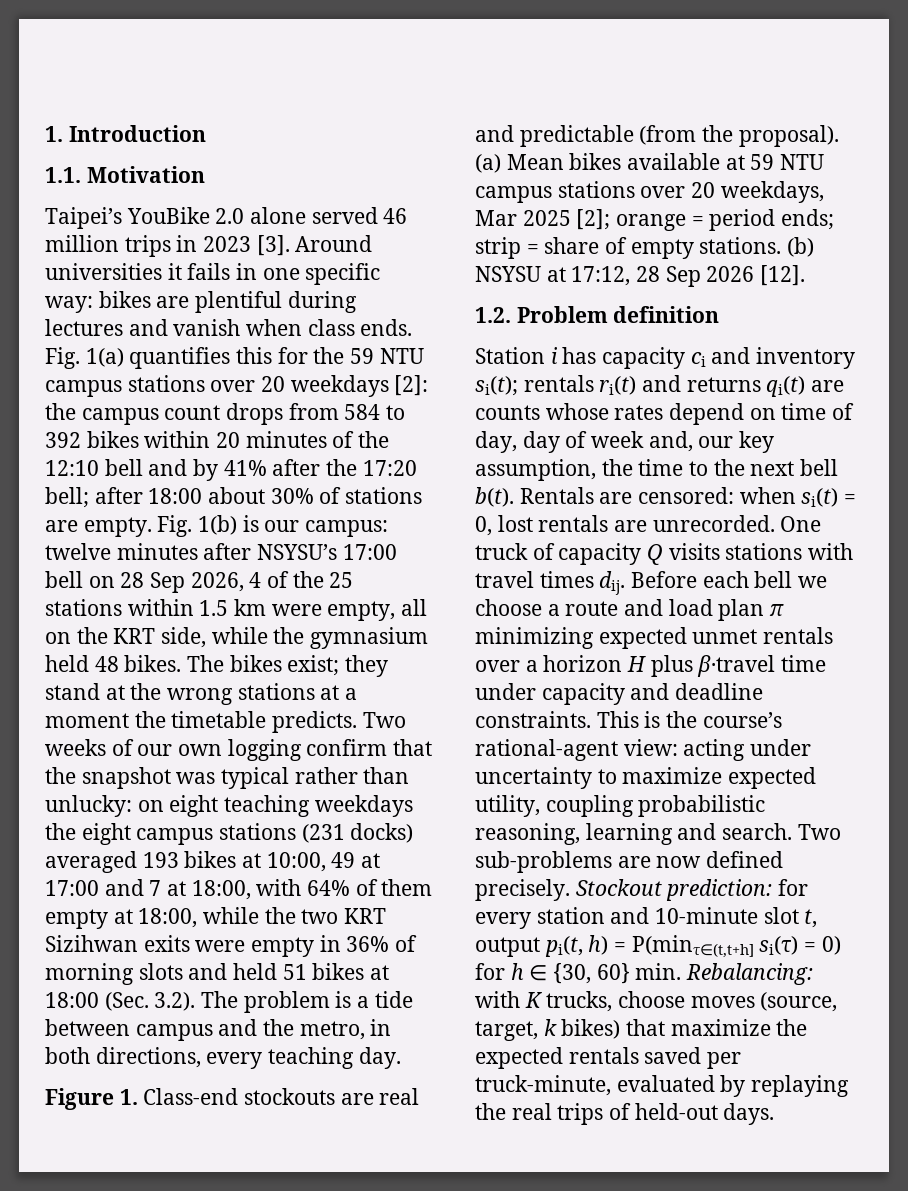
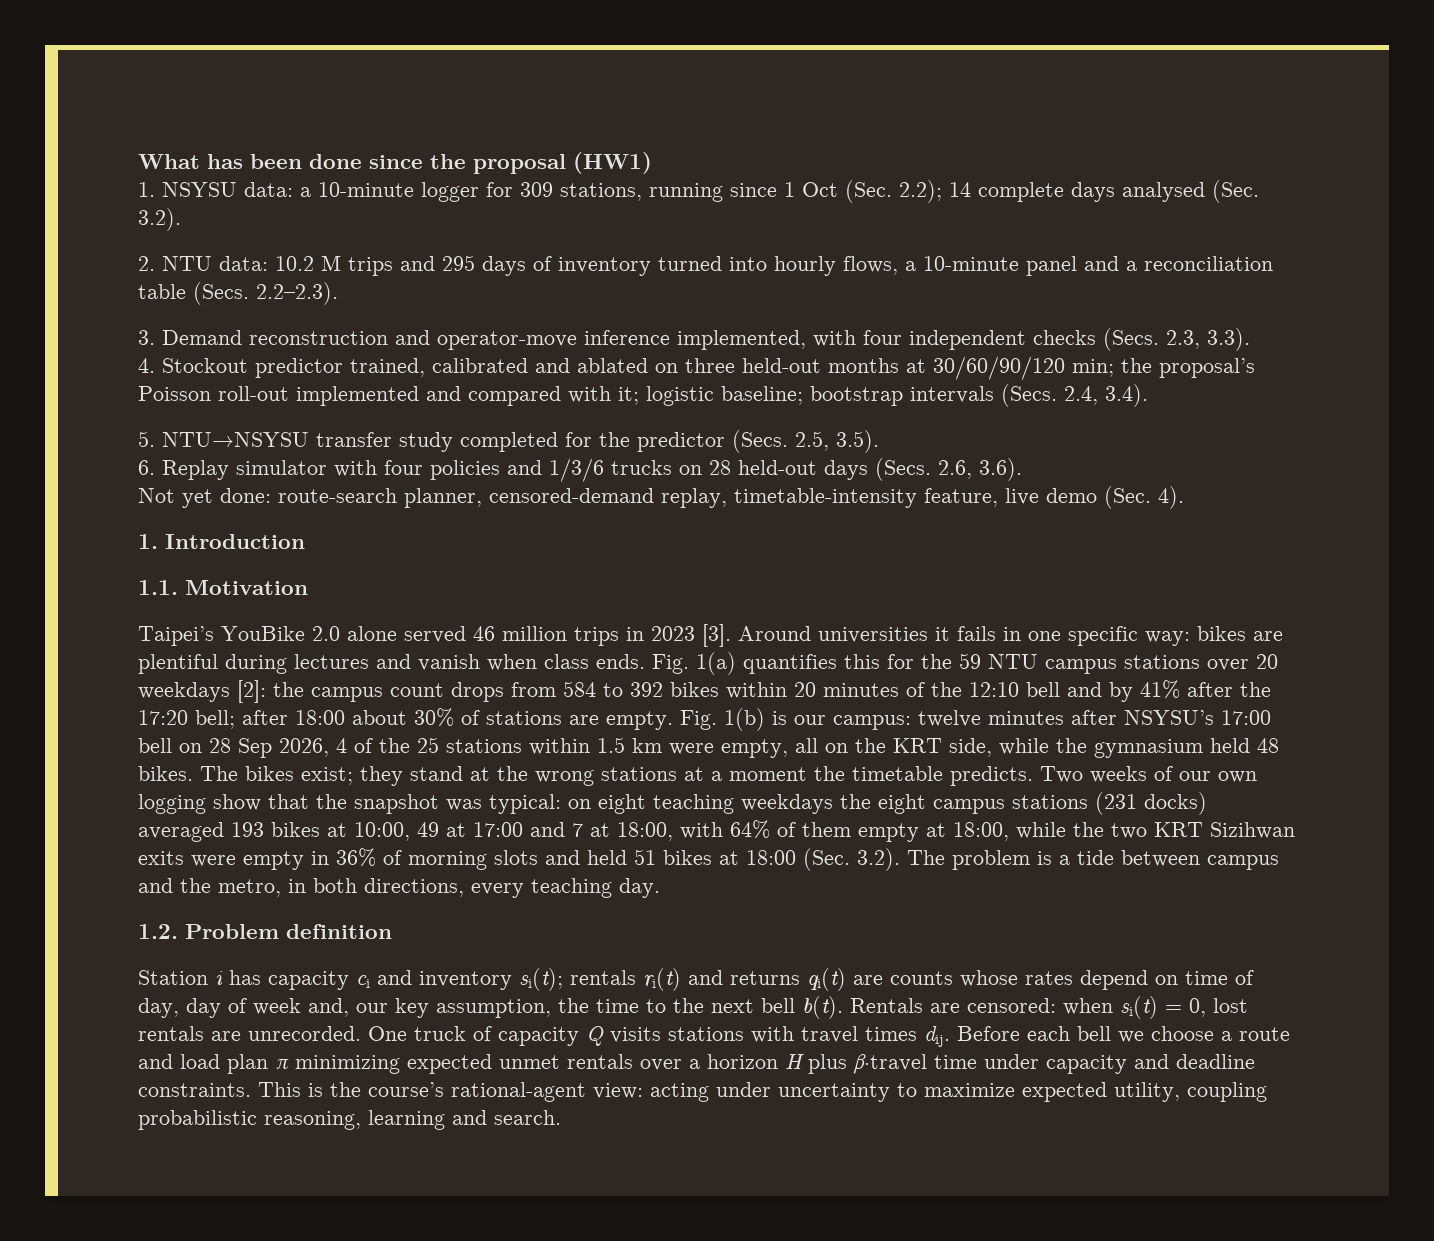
(45, 134) none -> [138,152,652,174] [138,180,1259,203] [138,208,181,231] [138,255,1273,276] [138,282,338,305] [138,328,1250,351] [138,356,1255,380] [138,384,1148,407] [138,430,879,453] [138,458,1022,482] [138,486,1184,509] What has been done since the proposal (HW1) // 1. NSYSU data: a 10-minute logger for 309 stations, running since 1 Oct (Sec. 2.2); 14 complete days analysed (Sec. 3.2). // 2. NTU data: 10.2 M trips and 295 days of inventory turned into hourly flows, a 10-minute panel and a reconciliation table (Secs. 2.2–2.3). // 3. Demand reconstruction and operator-move inference implemented, with four independent checks (Secs. 2.3, 3.3). // 4. Stockout predictor trained, calibrated and ablated on three held-out months at 30/60/90/120 min; the proposal’s Poisson roll-out implemented and compared with it; logistic baseline; bootstrap intervals (Secs. 2.4, 3.4). // 5. NTU→NSYSU transfer study completed for the predictor (Secs. 2.5, 3.5). // 6. Replay simulator with four policies and 1/3/6 trucks on 28 held-out days (Secs. 2.6, 3.6). // Not yet done: route-search planner, censored-demand replay, timetable-intensity feature, live demo (Sec. 4). //
[306,739,388,756] confirm -> [213,794,261,811] show
[221,767,410,789] [45,795,132,817] typical rather than unlucky: -> [489,794,561,814] typical:
[45,1088,420,1110] [475,125,839,147] [475,153,825,173] [475,181,824,203] [475,209,835,231] [475,237,815,259] [475,265,806,287] // Figure 1. Class-end stockouts are real and predictable (from the proposal). (a) Mean bikes available at 59 NTU campus stations over 20 weekdays, Mar 2025 [2]; orange = period ends; strip = share of empty stations. (b) NSYSU at 17:12, 28 Sep 2026 [12]. -> (660, 888) none
[797,824,841,840] [475,851,784,873] [475,879,809,901] [475,907,818,929] [475,935,841,958] [475,963,814,985] [475,991,838,1012] [475,1019,808,1041] [475,1047,742,1069] [475,1075,850,1097] [475,1103,775,1125] Two sub-problems are now defined precisely. Stockout prediction: for every station and 10-minute slot t, output pi(t, h) = P(minτ∈(t,t+h] si(τ) = 0) for h ∈ {30, 60} min. Rebalancing: with K trucks, choose moves (source, target, k bikes) that maximize the expected rentals saved per truck-minute, evaluated by replaying the real trips of held-out days. -> (561, 1117) none

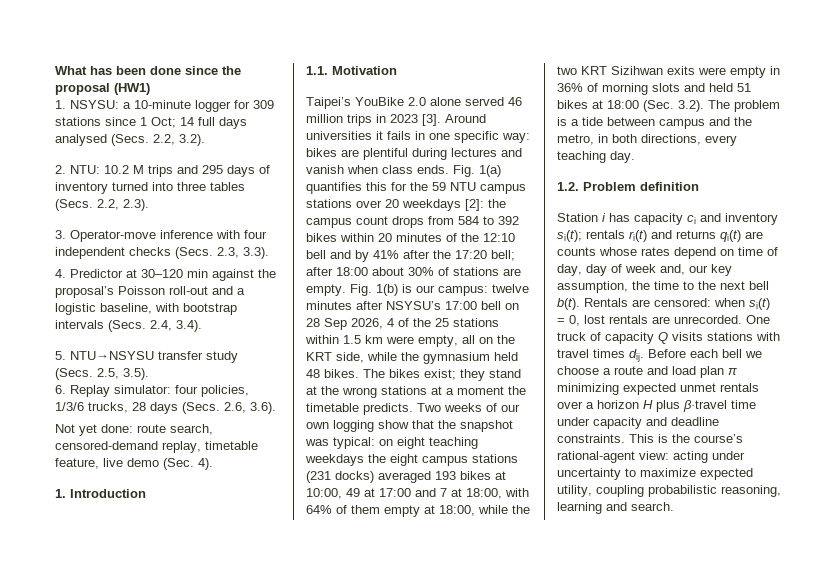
[162,182,293,197] NSYSU data: -> [70,100,119,109] NSYSU:
[560,180,1259,203] stations, running since 1 Oct (Sec. 2.2); 14 complete days analysed (Sec. -> [55,117,247,129] [55,134,175,146] stations since 1 Oct; 14 full days analysed (Secs. 2.2,
[162,256,268,271] NTU data: -> [70,165,100,174] NTU:
[774,256,1273,276] [138,282,338,305] [138,330,806,350] hourly flows, a 10-minute panel and a reconciliation table (Secs. 2.2–2.3). // 3. Demand reconstruction and operator-move inference implemented, -> [177,182,245,191] [55,199,149,211] [55,230,213,242] three tables (Secs. 2.2, 2.3). // 3. Operator-move inference
[162,356,1255,380] [138,386,803,406] Stockout predictor trained, calibrated and ablated on three held-out months at 30/60/90/120 min; the proposal’s Poisson roll-out implemented and compared with it; logistic baseline; -> [70,269,276,281] [55,286,245,298] [55,303,179,315] Predictor at 30–120 min against the proposal’s Poisson roll-out and a logistic baseline, with
[460,432,725,452] completed for the predictor -> (238, 357) none
[236,458,817,482] simulator with four policies and 1/3/6 trucks on 28 held-out -> [114,385,249,397] [55,402,146,413] simulator: four policies, 1/3/6 trucks, 28
[278,488,482,508] route-search planner, -> [137,424,213,435] route search,
[734,488,917,508] timetable-intensity -> [205,441,258,450] timetable

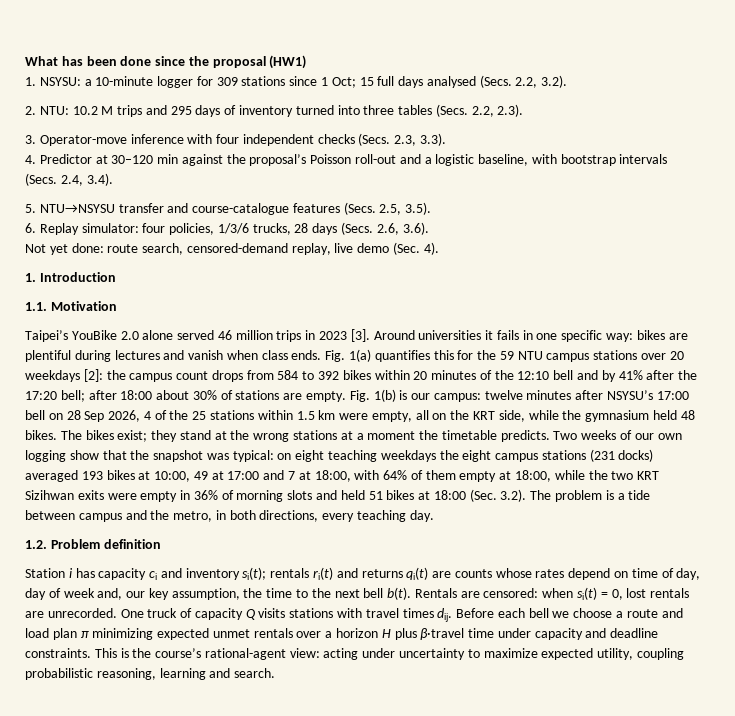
[180,117,194,126] 14 -> [359,77,374,86] 15
[206,351,238,363] study -> [167,203,340,215] and course-catalogue features
[205,441,258,450] [55,458,99,469] timetable feature, -> (331, 249) none

